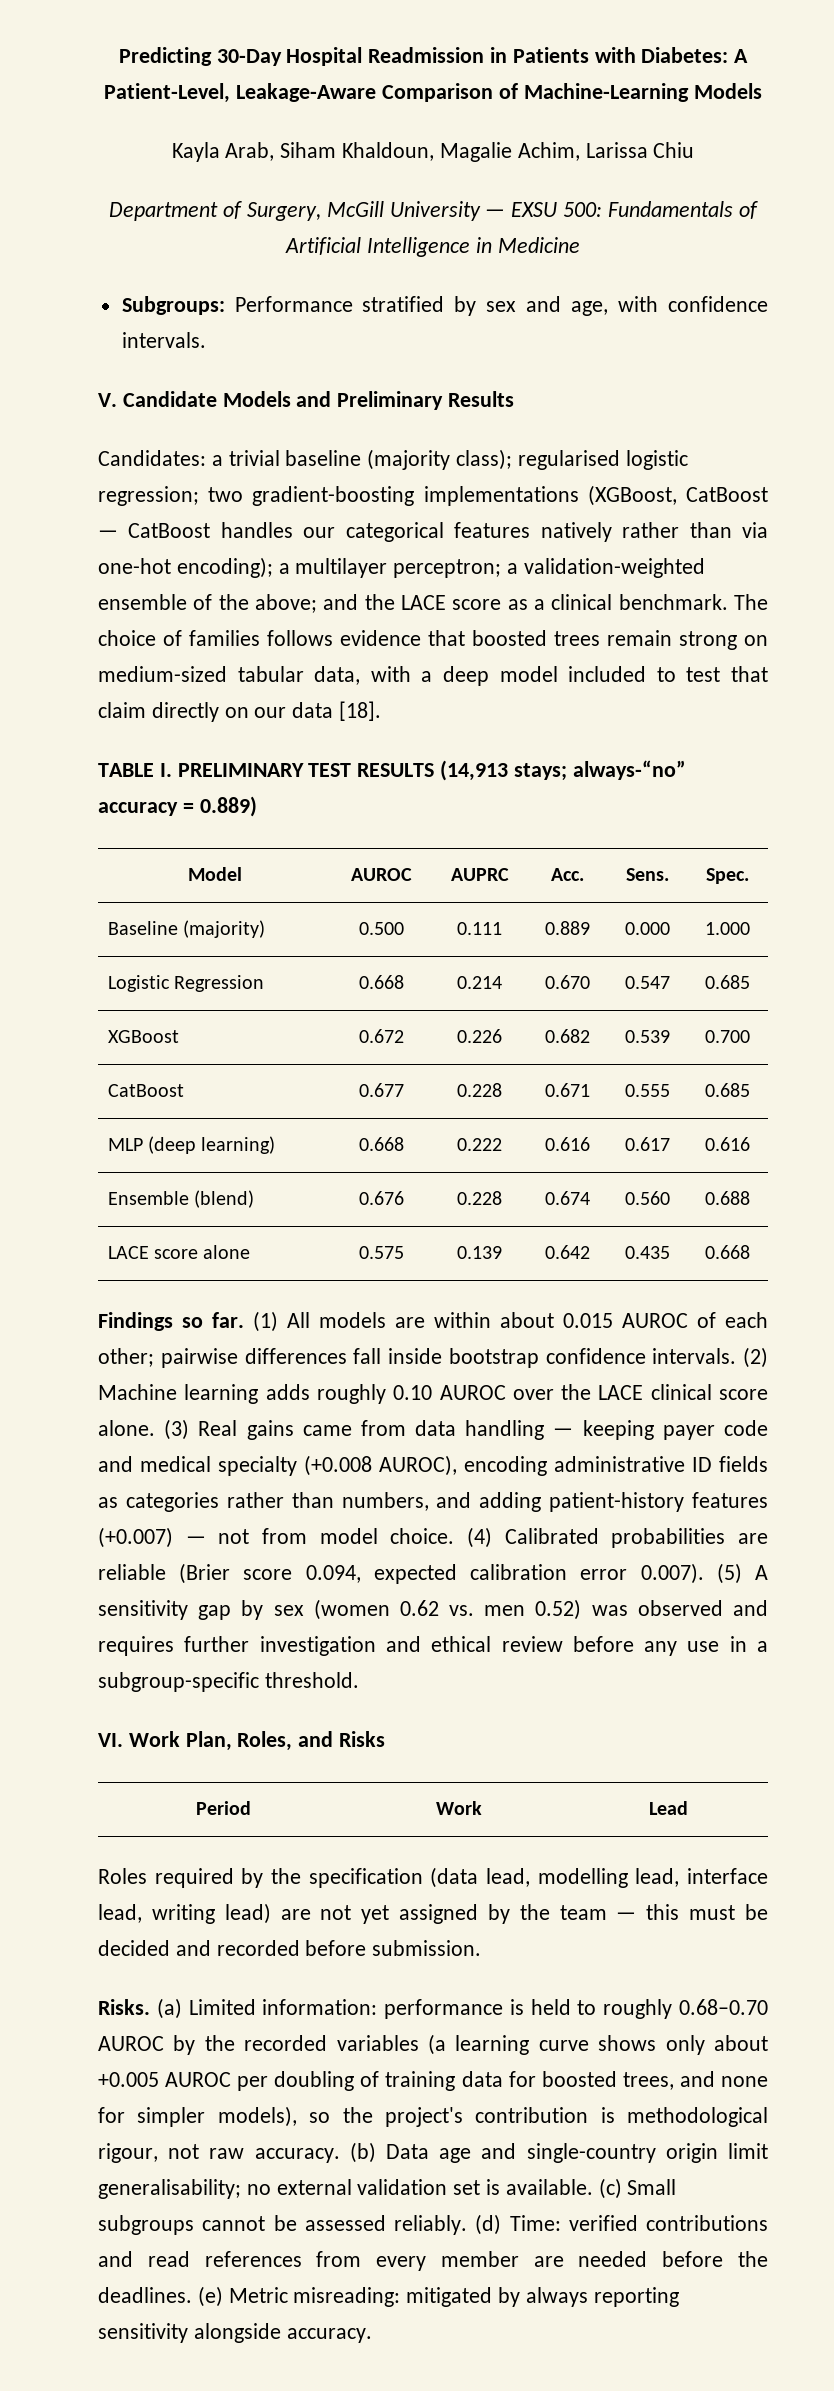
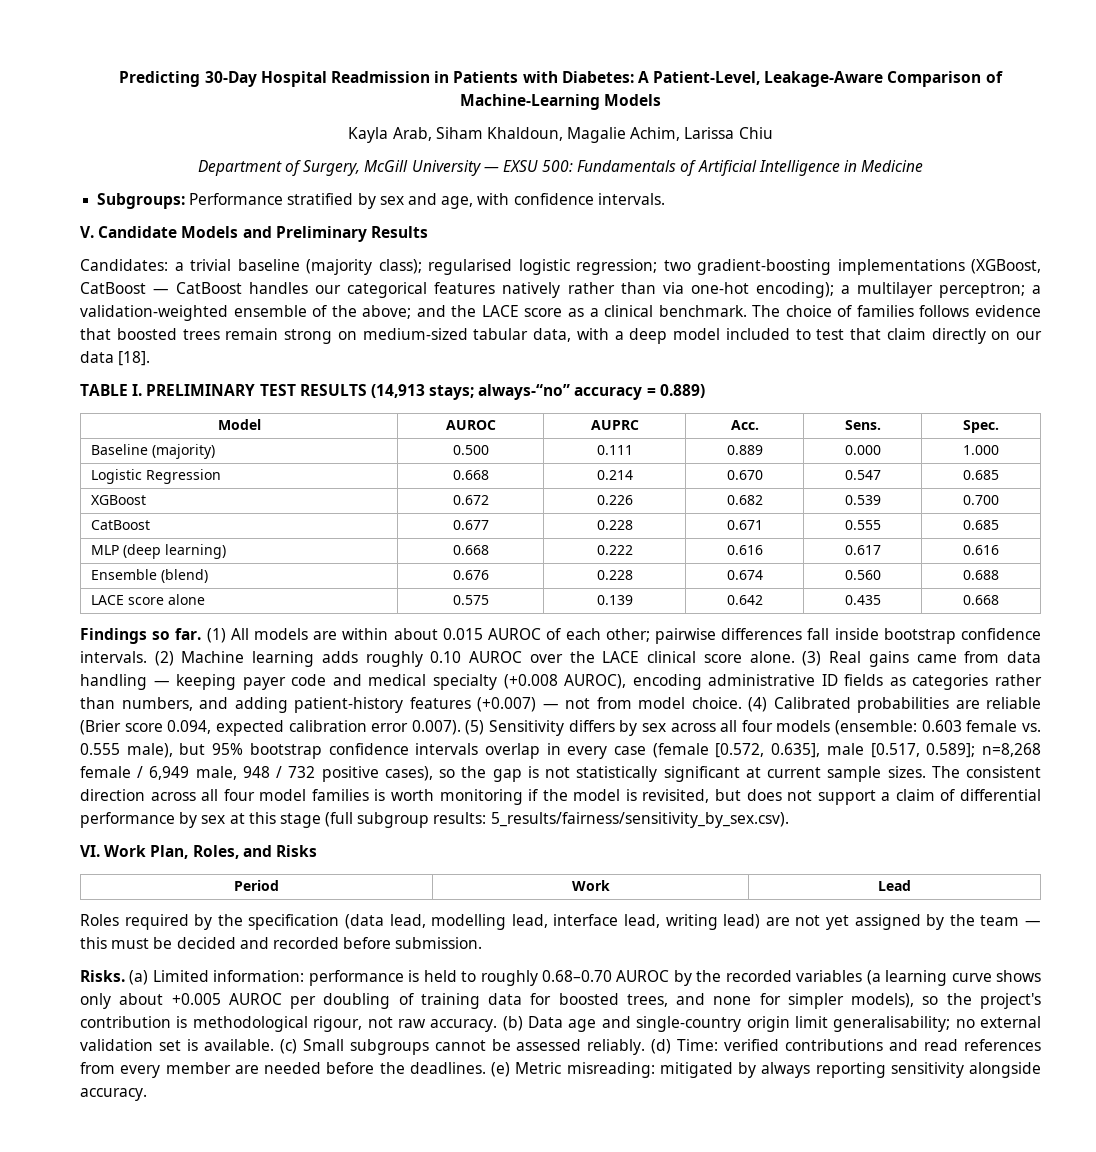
[754,1565,768,1580] [98,1599,768,1620] [98,1636,768,1656] [98,1672,359,1692] A sensitivity gap by sex (women 0.62 vs. men 0.52) was observed and requires further investigation and ethical review before any use in a subgroup-specific threshold. -> [489,720,1042,736] [80,743,1042,759] [80,766,1041,782] [80,789,1041,805] [80,812,789,828] Sensitivity differs by sex across all four models (ensemble: 0.603 female vs. 0.555 male), but 95% bootstrap confidence intervals overlap in every case (female [0.572, 0.635], male [0.517, 0.589]; n=8,268 female / 6,949 male, 948 / 732 positive cases), so the gap is not statistically significant at current sample sizes. The consistent direction across all four model families is worth monitoring if the model is revisited, but does not support a claim of differential performance by sex at this stage (full subgroup results: 5_results/fairness/sensitivity_by_sex.csv).

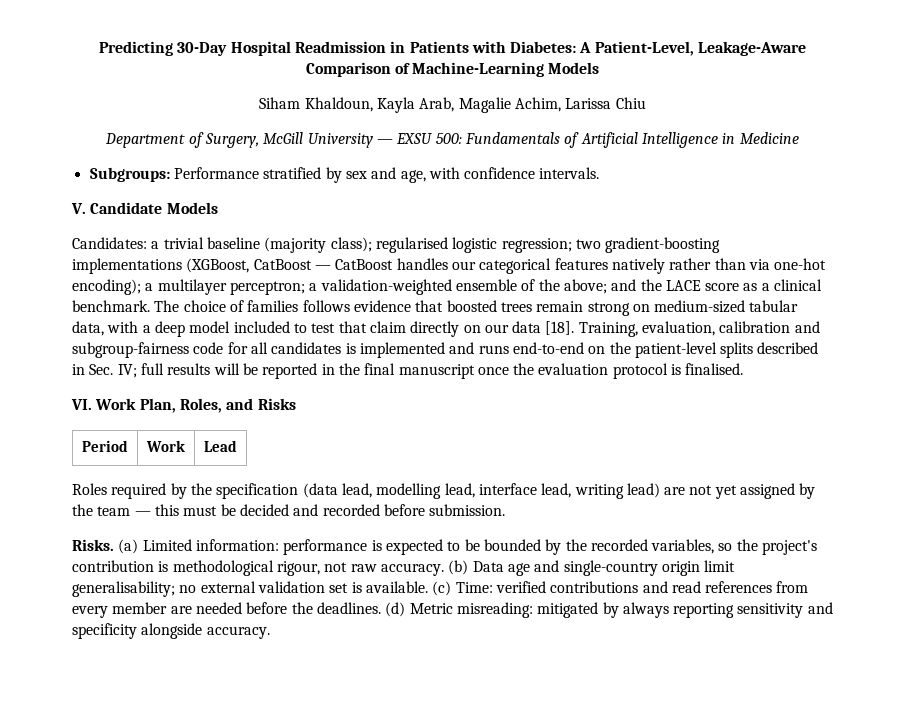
[348,127,563,143] Kayla Arab, Siham Khaldoun, -> [259,97,455,113] Siham Khaldoun, Kayla Arab,
[242,226,428,242] and Preliminary Results -> (218, 208) none
[80,384,705,400] [217,419,261,430] [445,420,496,430] [590,420,639,430] [730,420,759,430] [844,420,881,430] [963,420,999,433] [91,444,216,459] [452,445,489,455] [596,445,633,455] [726,445,763,455] [844,445,881,455] [963,445,999,455] [91,469,222,484] [452,470,489,480] [596,470,633,480] [726,470,763,480] [844,470,881,480] [963,470,999,480] [91,495,147,505] [452,495,489,505] [596,495,633,505] [726,495,763,505] [844,495,881,505] [963,495,999,505] [91,520,151,530] [452,520,489,530] [596,520,633,530] [726,520,763,530] [844,520,881,530] [963,520,999,530] [91,544,227,559] [452,545,489,555] [596,545,633,555] [726,545,763,555] [844,545,881,555] [963,545,999,555] [91,569,209,583] [452,570,489,580] [596,570,633,580] [726,570,763,580] [844,570,881,580] [963,570,999,580] [91,594,206,605] [452,595,489,605] [596,595,633,605] [726,595,763,605] [844,595,881,605] [963,595,999,605] [80,628,1041,644] [80,651,1041,667] [80,674,1042,690] [80,697,1041,713] [80,720,1042,736] [80,743,1042,759] [80,766,1041,782] [80,789,1041,805] [80,812,789,828] // TABLE I. PRELIMINARY TEST RESULTS (14,913 stays; always-“no” accuracy = 0.889) // Model | AUROC | AUPRC | Acc. | Sens. | Spec. // Baseline (majority) | 0.500 | 0.111 | 0.889 | 0.000 | 1.000 // Logistic Regression | 0.668 | 0.214 | 0.670 | 0.547 | 0.685 // XGBoost | 0.672 | 0.226 | 0.682 | 0.539 | 0.700 // CatBoost | 0.677 | 0.228 | 0.671 | 0.555 | 0.685 // MLP (deep learning) | 0.668 | 0.222 | 0.616 | 0.617 | 0.616 // Ensemble (blend) | 0.676 | 0.228 | 0.674 | 0.560 | 0.688 // LACE score alone | 0.575 | 0.139 | 0.642 | 0.435 | 0.668 // Findings so far. (1) All models are within about 0.015 AUROC of each other; pairwise differences fall inside bootstrap confidence intervals. (2) Machine learning adds roughly 0.10 AUROC over the LACE clinical score alone. (3) Real gains came from data handling — keeping payer code and medical specialty (+0.008 AUROC), encoding administrative ID fields as categories rather than numbers, and adding patient-history features (+0.007) — not from model choice. (4) Calibrated probabilities are reliable (Brier score 0.094, expected calibration error 0.007). (5) Sensitivity differs by sex across all four models (ensemble: 0.603 female vs. 0.555 male), but 95% bootstrap confidence intervals overlap in every case (female [0.572, 0.635], male [0.517, 0.589]; n=8,268 female / 6,949 male, 948 / 732 positive cases), so the gap is not statistically significant at current sample sizes. The consistent direction across all four model families is worth monitoring if the model is revisited, but does not support a claim of differential performance by sex at this stage (full subgroup results: 5_results/fairness/sensitivity_by_sex.csv). -> [578,321,820,337] [72,342,819,358] [72,363,744,379] Training, evaluation, calibration and subgroup-fairness code for all candidates is implemented and runs end-to-end on the patient-level splits described in Sec. IV; full results will be reported in the final manuscript once the evaluation protocol is finalised.
[423,970,1041,986] [80,993,915,1009] held to roughly 0.68–0.70 AUROC by the recorded variables (a learning curve shows only about +0.005 AUROC per doubling of training data for boosted trees, and none for simpler models), -> [385,539,715,555] expected to be bounded by the recorded variables,
[302,1039,672,1055] Small subgroups cannot be assessed reliably. (d) -> (452, 588) none
[491,1062,510,1077] (e) -> [385,602,406,617] (d)
(964, 1070) none -> [807,602,833,614] [72,623,137,639] and specificity

